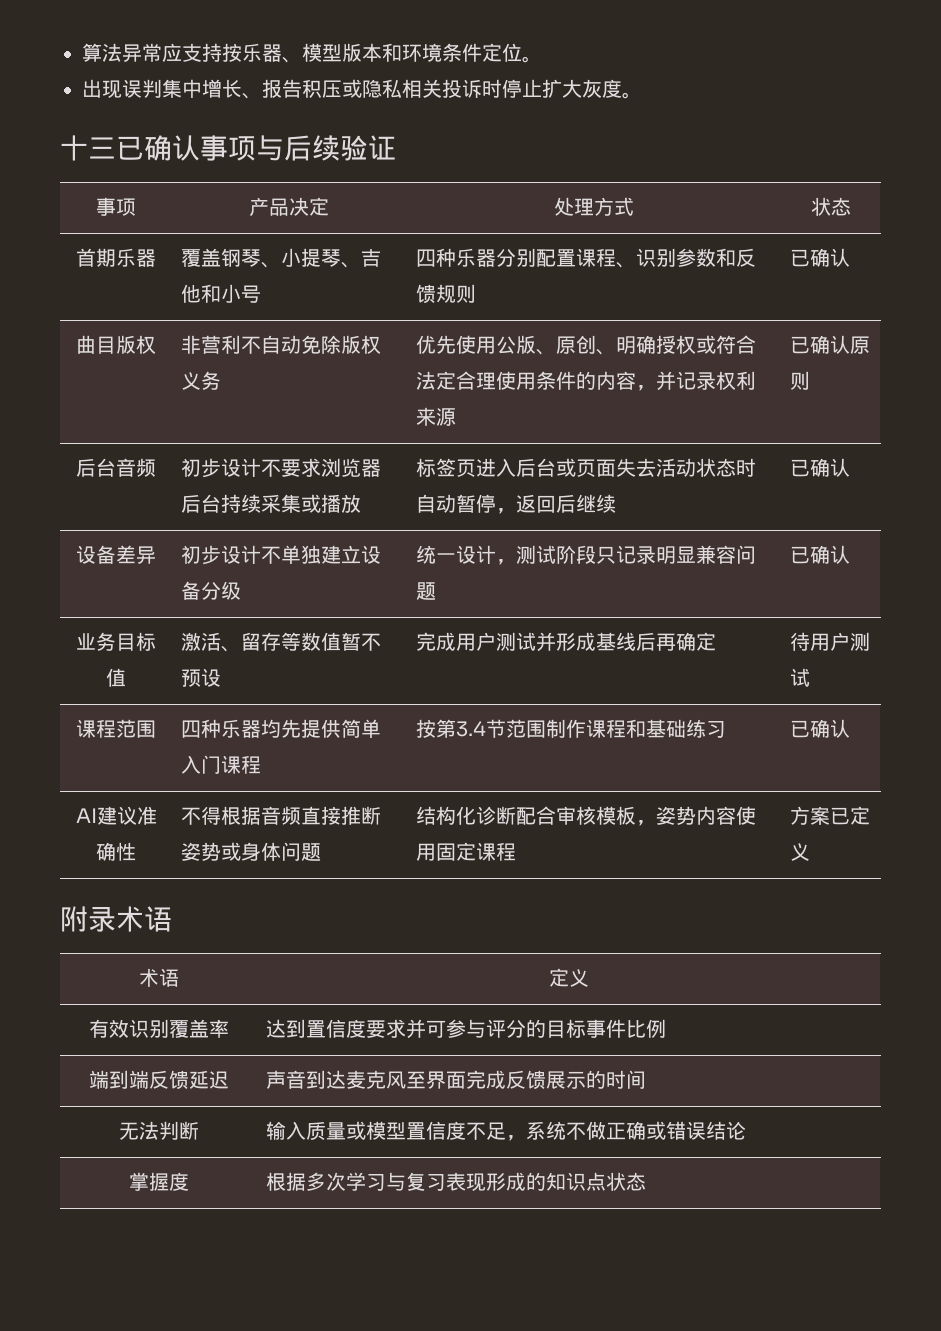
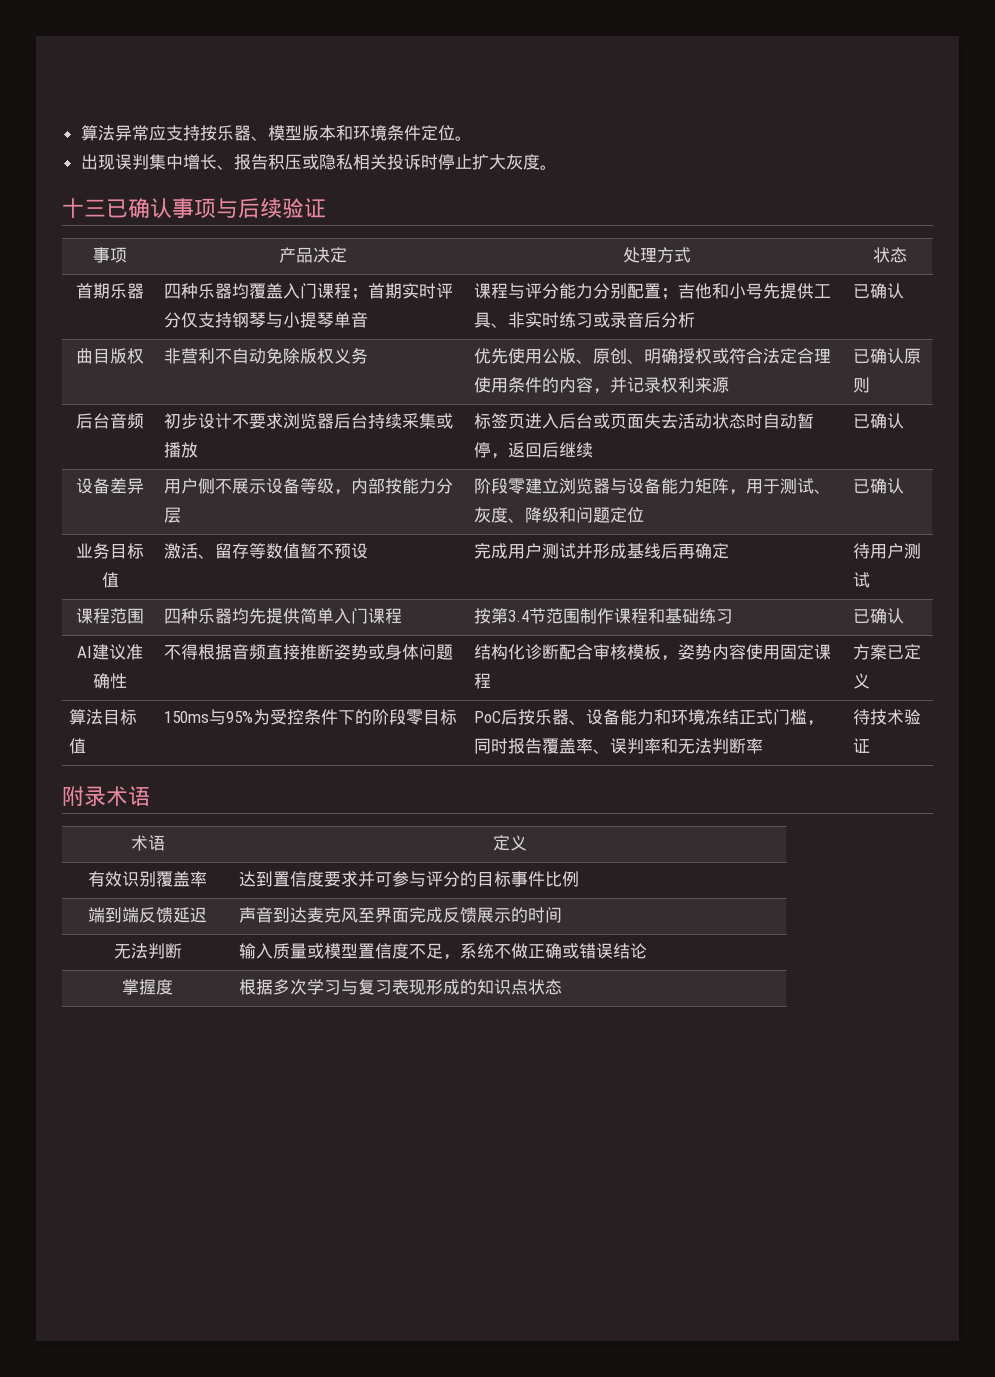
[181,248,382,268] [181,284,262,303] [416,248,757,268] [416,284,477,304] 覆盖钢琴、小提琴、吉他和小号 | 四种乐器分别配置课程、识别参数和反馈规则 -> [164,283,454,300] [164,312,369,328] [474,283,832,300] [474,312,696,328] 四种乐器均覆盖入门课程；首期实时评分仅支持钢琴与小提琴单音 | 课程与评分能力分别配置；吉他和小号先提供工具、非实时练习或录音后分析
[181,545,382,565] [181,581,242,600] [416,545,757,565] [416,582,437,600] 初步设计不单独建立设备分级 | 统一设计，测试阶段只记录明显兼容问题 -> [164,478,454,495] [164,507,182,523] [474,478,832,495] [474,507,645,523] 用户侧不展示设备等级，内部按能力分层 | 阶段零建立浏览器与设备能力矩阵，用于测试、灰度、降级和问题定位
(811, 852) none -> [69,709,138,725] [69,738,87,754] [164,709,458,725] [474,709,825,726] [474,738,764,754] [853,709,922,725] [853,738,871,753] // 算法目标值 | 150ms与95%为受控条件下的阶段零目标 | PoC后按乐器、设备能力和环境冻结正式门槛，同时报告覆盖率、误判率和无法判断率 | 待技术验证

